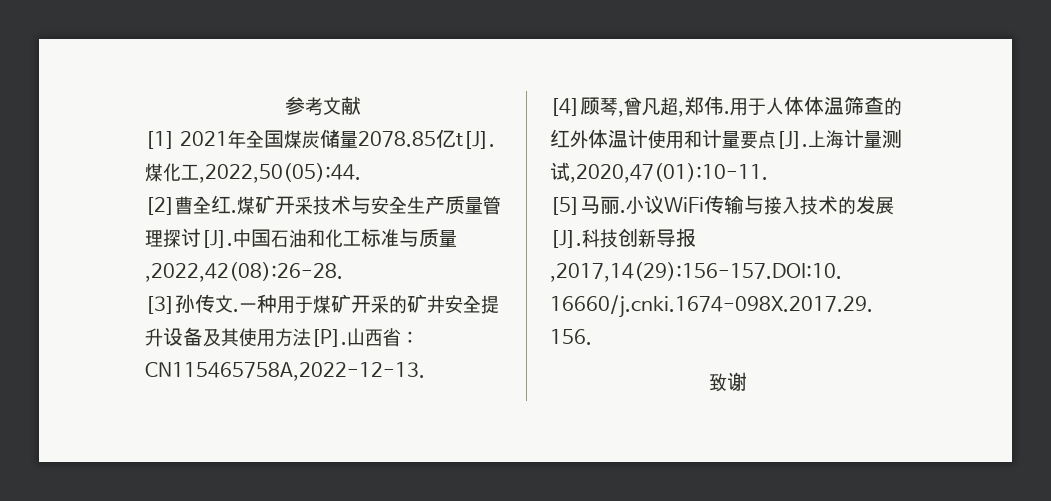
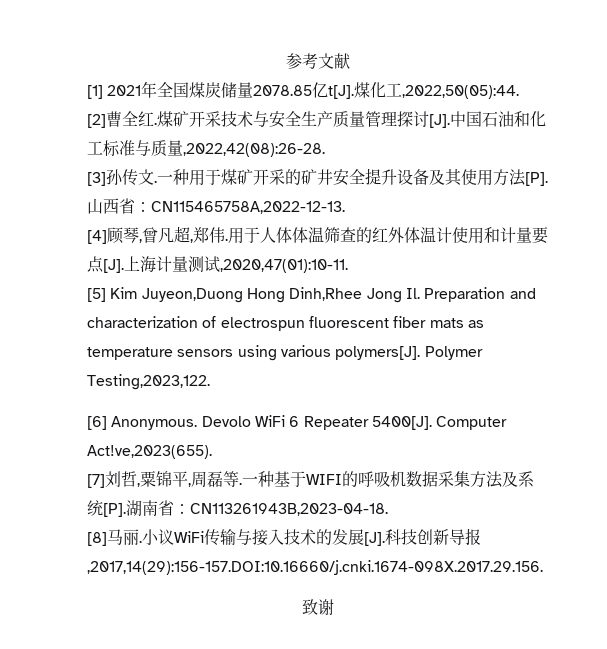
(580, 206) none -> [110,287,536,303] [87,316,484,331] [87,345,483,361] [87,374,210,390] [87,415,508,430] [87,445,212,459] [87,471,534,488] [87,500,388,517] [87,532,107,546] Kim Juyeon,Duong Hong Dinh,Rhee Jong Il. Preparation and characterization of electrospun fluorescent fiber mats as temperature sensors using various polymers[J]. Polymer Testing,2023,122. // [6] Anonymous. Devolo WiFi 6 Repeater 5400[J]. Computer Act!ve,2023(655). // [7]刘哲,粟锦平,周磊等.一种基于WIFI的呼吸机数据采集方法及系统[P].湖南省：CN113261943B,2023-04-18. // [8]

